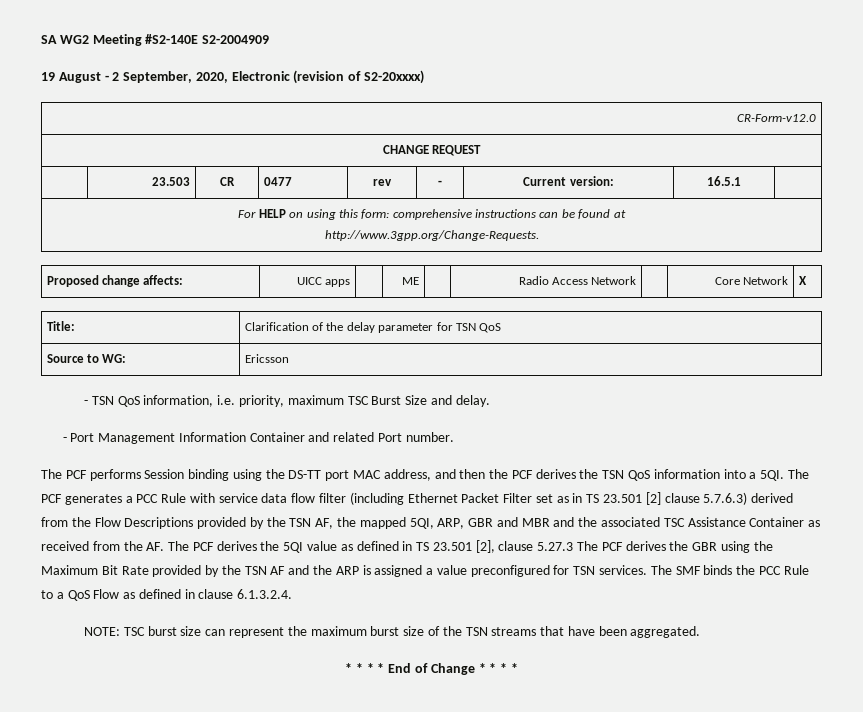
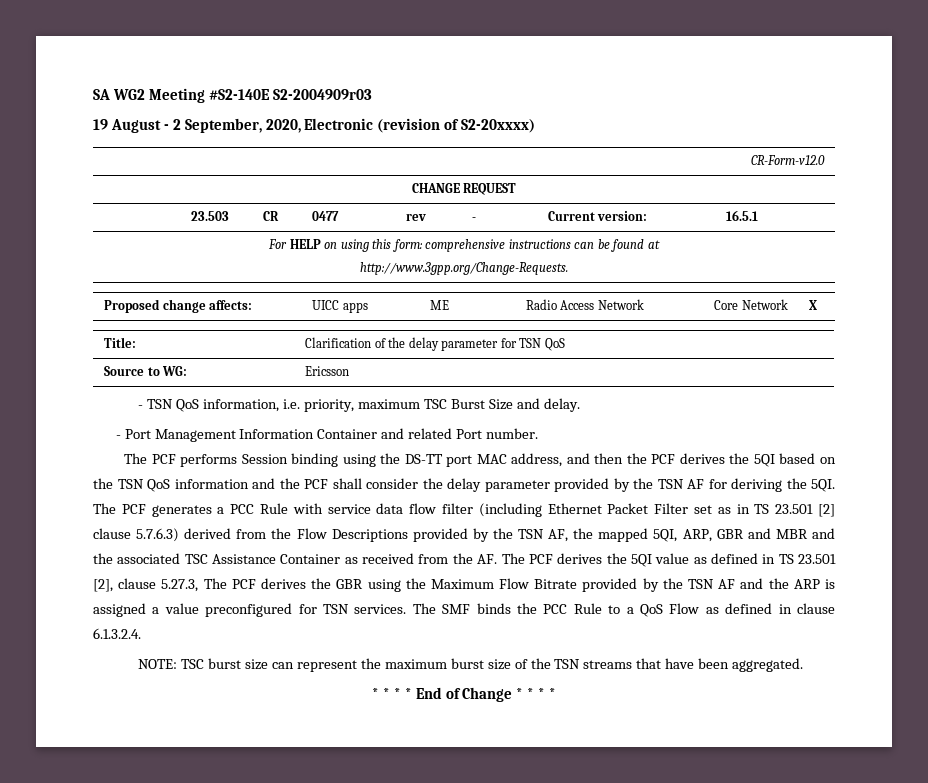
[202,35,270,44] S2-2004909 -> [272,89,372,100] S2-2004909r03
[602,469,757,481] TSN QoS information into a -> [753,453,837,467] [93,478,807,492] 5QI based on the TSN QoS information and the PCF shall consider the delay parameter provided by the TSN AF for deriving the
[537,542,574,551] 5.27.3 -> [161,579,199,592] 5.27.3,
[101,565,149,575] Bit Rate -> [499,578,578,589] Flow Bitrate

